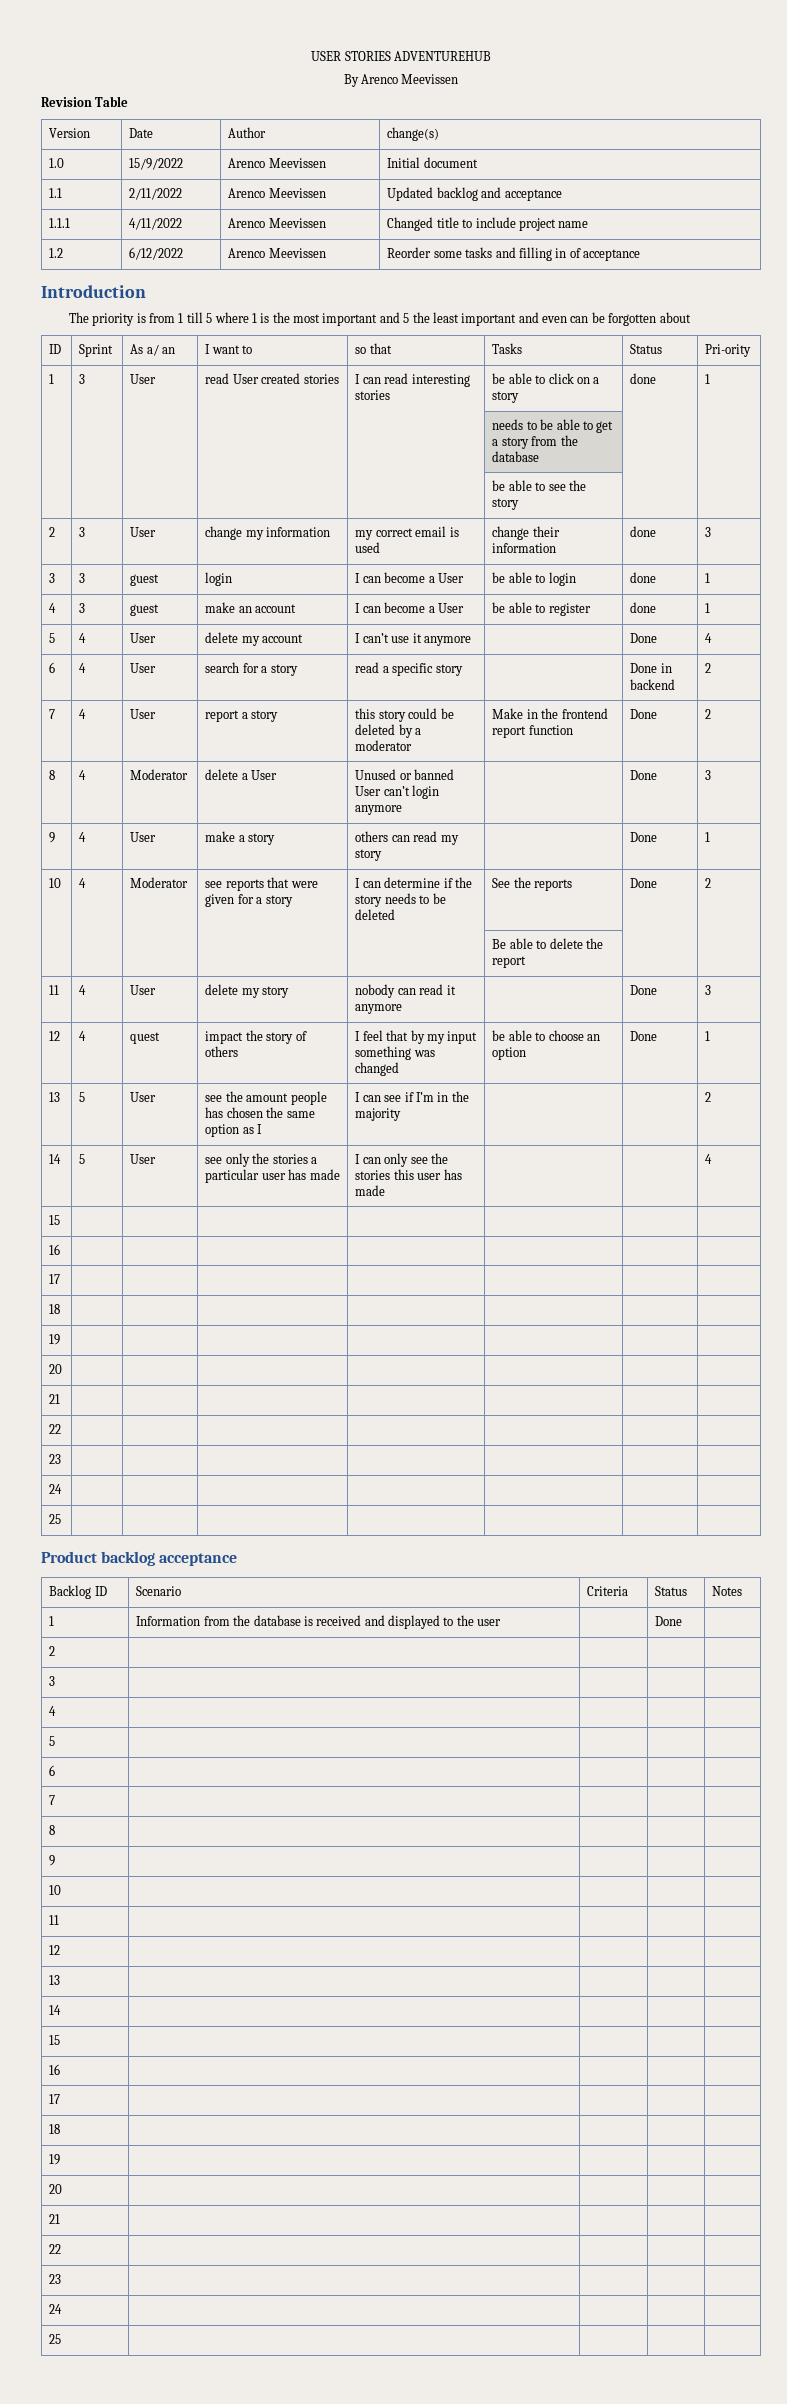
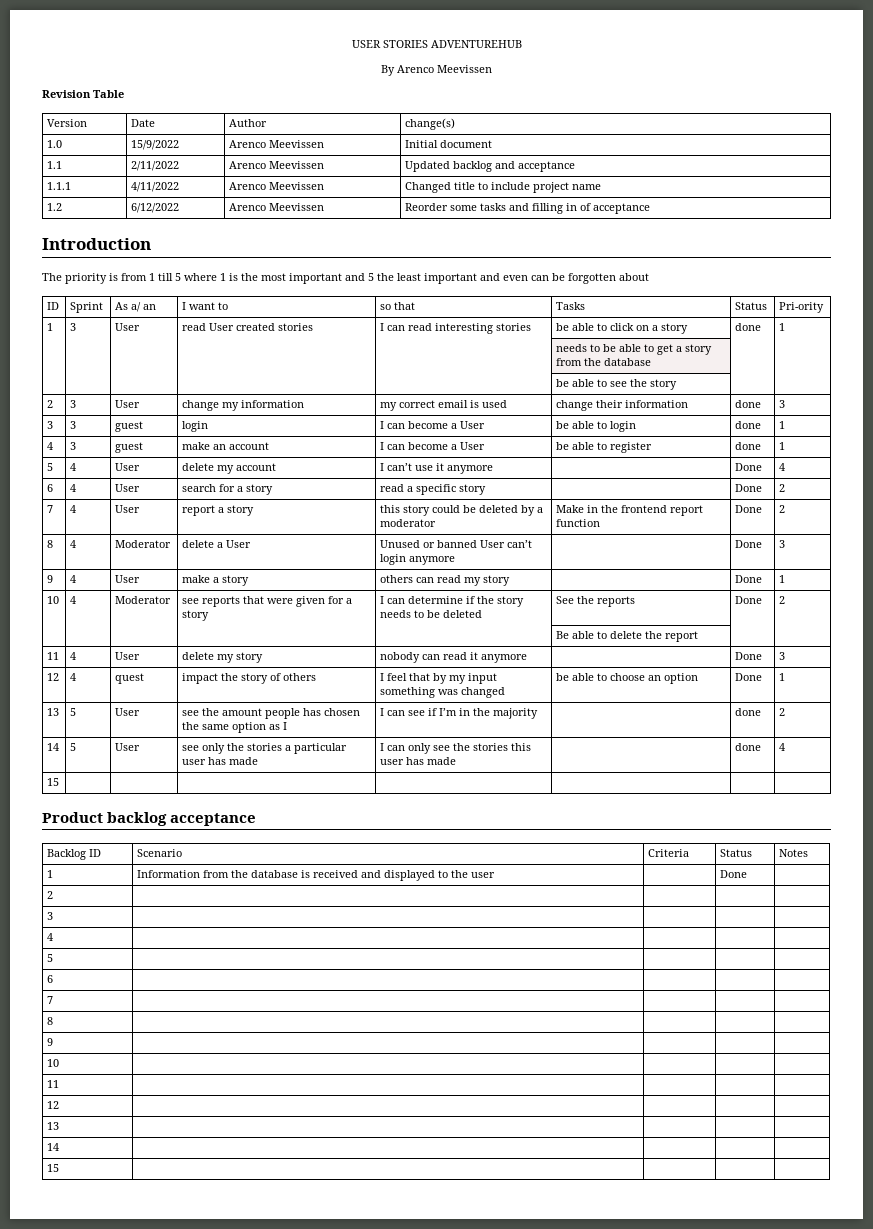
[660,663,672,673] [630,679,676,690] in backend -> (763, 488) none
(402, 1114) none -> [735,708,762,716] done
(386, 1190) none -> [735,743,762,751] done
[49,1244,61,1255] [49,1274,61,1284] [49,1304,61,1314] [49,1334,61,1345] [49,1364,63,1374] [49,1394,61,1404] [49,1424,62,1434] [49,1454,62,1464] [49,1484,63,1494] [49,1514,62,1524] // 16 | | | | | | | // 17 | | | | | | | // 18 | | | | | | | // 19 | | | | | | | // 20 | | | | | | | // 21 | | | | | | | // 22 | | | | | | | // 23 | | | | | | | // 24 | | | | | | | // 25 | | | | | | | -> (60, 782) none
[49,2064,61,2075] [49,2094,61,2104] [49,2124,61,2134] [49,2154,61,2165] [49,2184,63,2194] [49,2214,61,2224] [49,2244,62,2254] [49,2274,62,2284] [49,2304,63,2314] [49,2334,62,2344] // 16 | | | | // 17 | | | | // 18 | | | | // 19 | | | | // 20 | | | | // 21 | | | | // 22 | | | | // 23 | | | | // 24 | | | | // 25 | | | | -> (60, 1168) none

